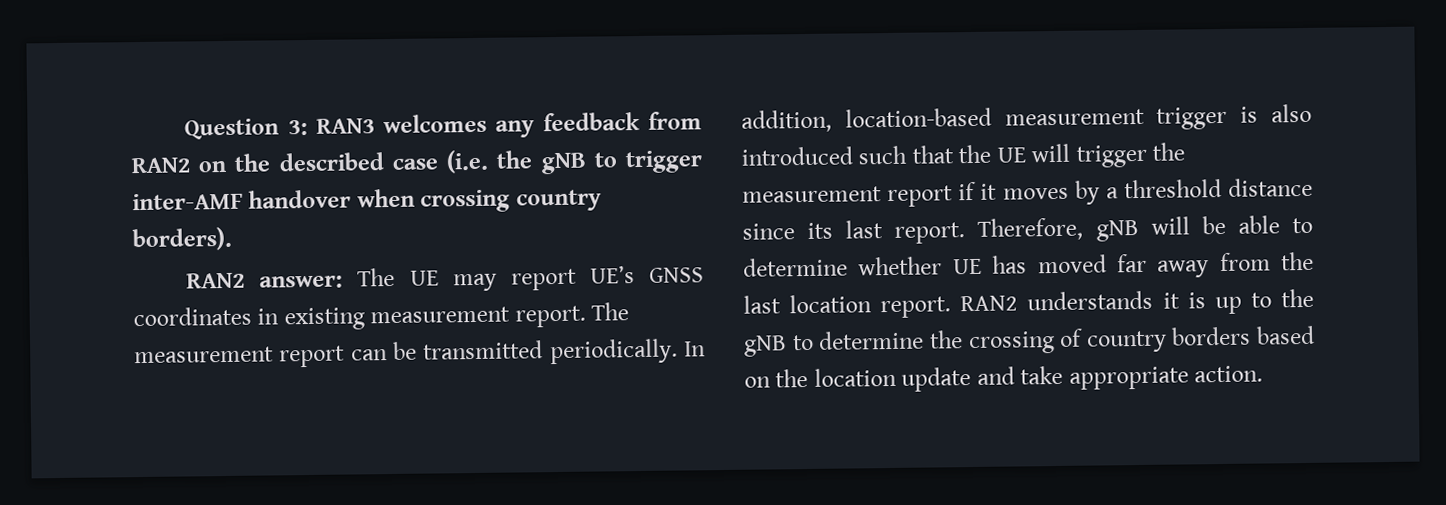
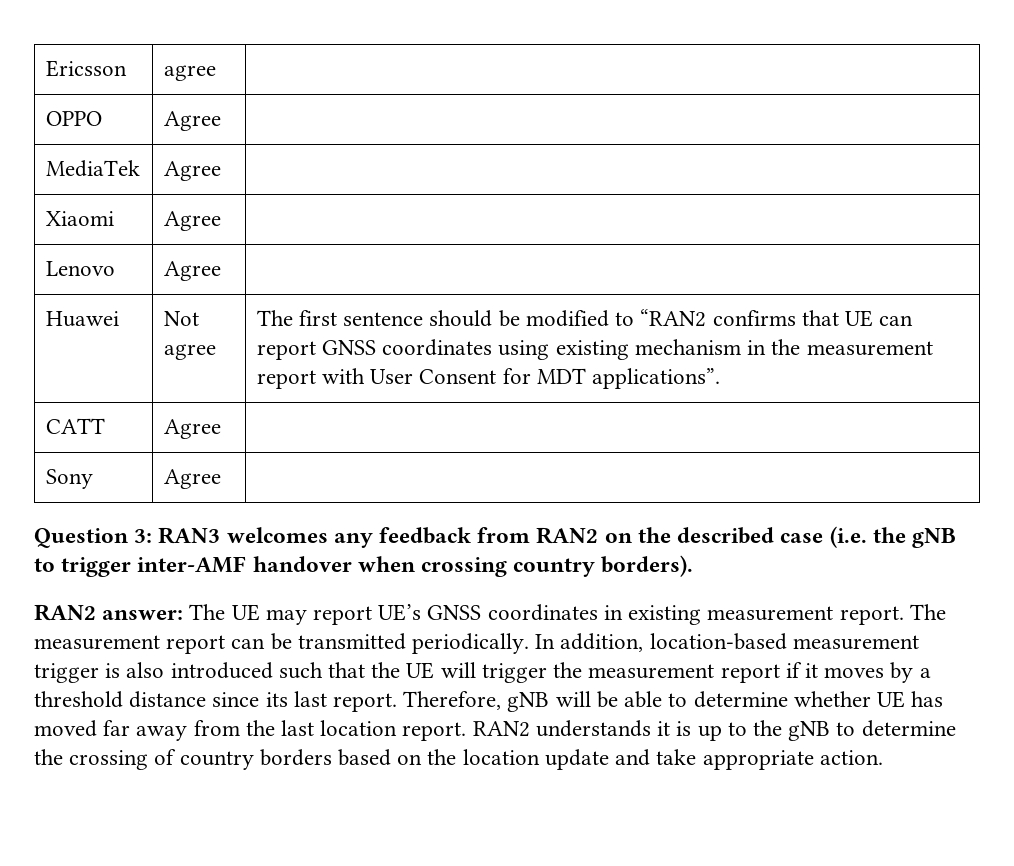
(184, 129) none -> [45,60,127,77] [163,65,216,81] [45,111,102,126] [163,111,221,131] [45,160,140,177] [163,161,221,181] [45,211,114,226] [163,211,221,231] [45,261,115,276] [163,261,221,281] [45,311,119,327] [163,311,199,326] [163,344,216,360] [256,309,914,327] [256,339,933,360] [256,368,721,389] [45,418,105,434] [163,419,221,439] [45,469,93,489] [163,469,221,489] Ericsson | agree | // OPPO | Agree | // MediaTek | Agree | // Xiaomi | Agree | // Lenovo | Agree | // Huawei | Not agree | The first sentence should be modified to “RAN2 confirms that UE can report GNSS coordinates using existing mechanism in the measurement report with User Consent for MDT applications”. // CATT | Agree | // Sony | Agree | //

